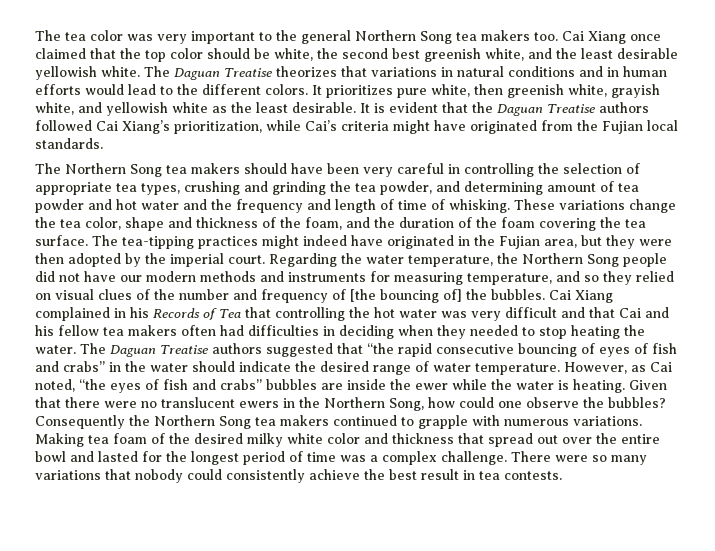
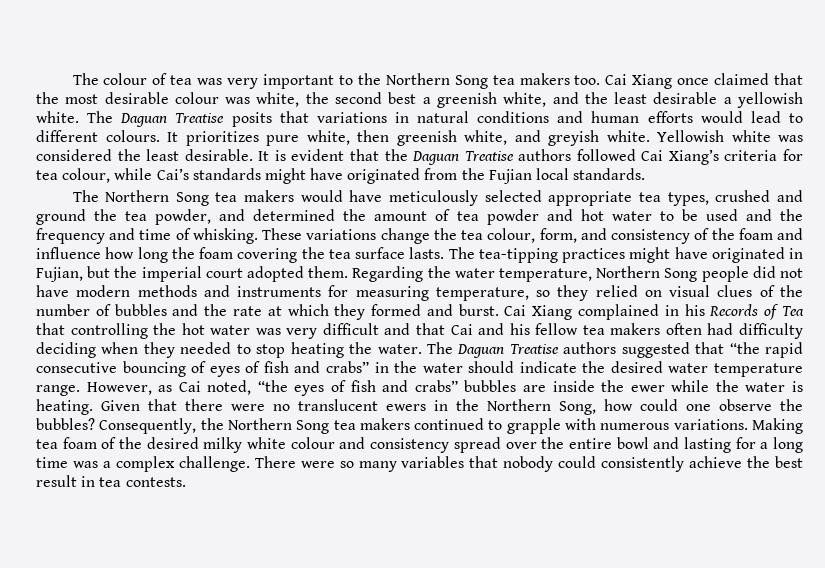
[35,30,123,41] The tea color -> [72,73,193,85] The colour of tea
[301,30,351,44] general -> (381, 79) none
[145,48,270,62] top color should be -> [65,92,251,104] most desirable colour was
(420, 53) none -> [422,97,431,104] a
(678, 53) none -> [723,97,732,104] a
[276,66,337,77] theorizes -> [231,112,272,127] posits
[607,67,619,77] in -> (584, 117) none
[177,84,308,95] the different colors. -> [36,130,160,142] different colours.
[611,84,660,98] [35,102,227,116] grayish white, and yellowish white as -> [514,130,803,146] [36,149,112,161] and greyish white. Yellowish white was considered
[174,121,262,134] prioritization, -> [724,149,803,161] [36,168,111,183] criteria for tea colour,
[341,121,389,131] criteria -> [192,168,261,180] standards
[244,163,640,177] [35,181,326,195] should have been very careful in controlling the selection of appropriate tea types, crushing and grinding -> [300,190,803,206] [36,209,86,225] would have meticulously selected appropriate tea types, crushed and ground
[464,181,543,195] determining -> [253,209,367,221] determined the
(179, 205) none -> [659,209,738,221] to be used
[335,199,394,213] length of -> (136, 234) none
[85,217,472,231] color, shape and thickness of the foam, and the duration of -> [487,228,804,244] [36,247,168,263] colour, form, and consistency of the foam and influence how long
[35,235,88,246] surface. -> [355,247,445,259] surface lasts.
[303,235,347,246] indeed -> (671, 255) none
[474,235,672,249] [35,253,265,267] the Fujian area, but they were then adopted by the imperial court. -> [36,266,349,282] Fujian, but the imperial court adopted them.
[497,253,518,264] the -> (592, 275) none
[120,275,142,282] our -> (69, 291) none
[556,271,580,282] and -> (529, 294) none
[233,289,545,303] and frequency of [the bouncing of] the bubbles. -> [95,304,499,320] of bubbles and the rate at which they formed and burst.
[248,325,335,336] difficulties in -> [738,323,803,339] difficulty
[373,361,560,375] range of water temperature. -> [668,363,803,377] [36,385,80,396] water temperature range.
[35,415,125,429] Consequently -> [99,418,197,434] Consequently,
[327,433,558,447] color and thickness that spread out -> [290,437,501,453] colour and consistency spread
[98,451,303,465] lasted for the longest period of -> [683,437,804,453] lasting for a long
[35,470,101,480] variations -> [401,456,465,468] variables

